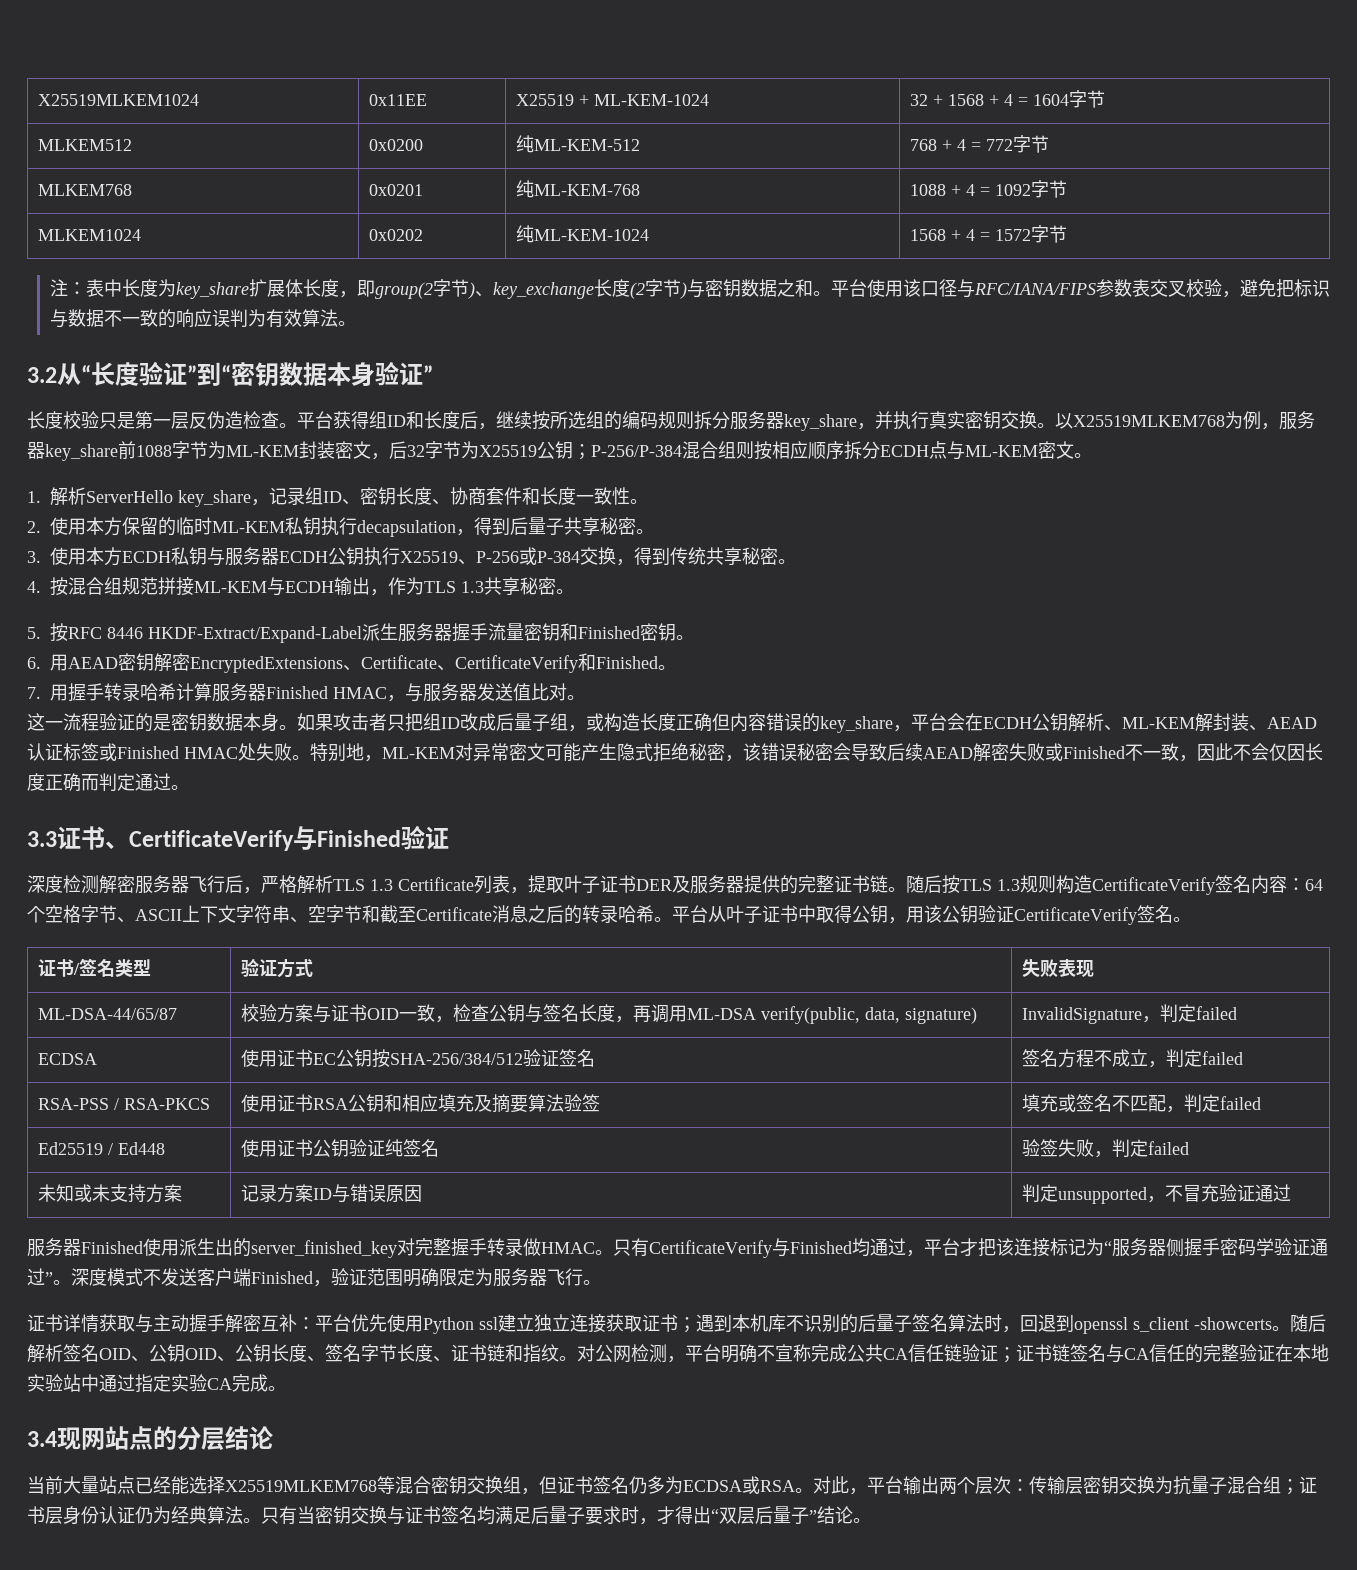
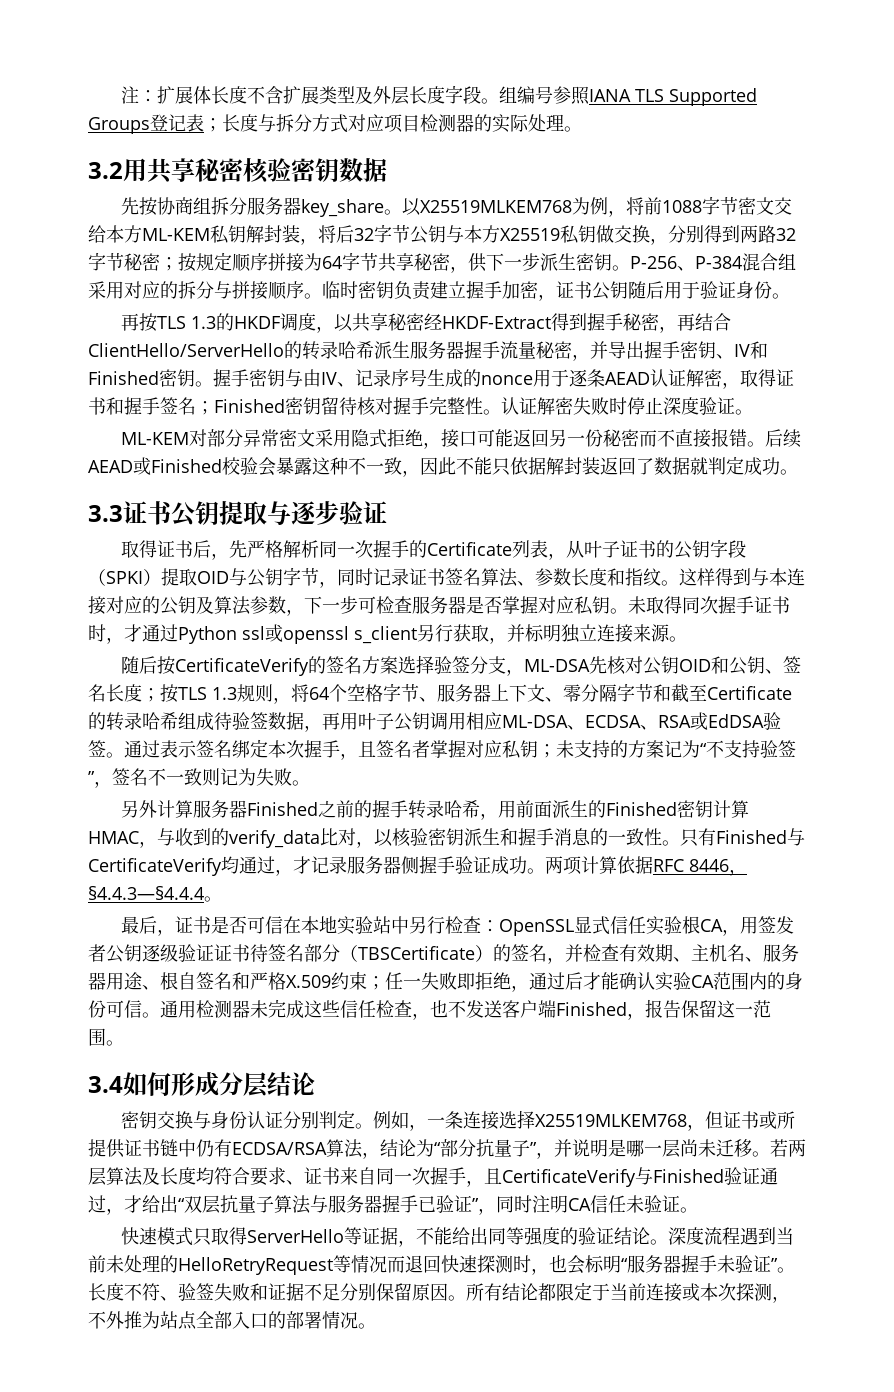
[38,94,200,106] [369,94,428,106] [516,94,710,106] [910,90,1106,108] [38,139,133,151] [369,139,424,151] [516,135,641,153] [910,135,1050,153] [38,184,133,196] [369,184,424,196] [516,180,641,198] [910,180,1068,198] [38,229,142,241] [369,229,424,241] [516,225,650,243] [910,225,1068,243] [49,279,1330,299] [49,309,356,328] [27,361,433,387] [27,411,1315,431] [27,441,1092,461] [27,487,648,507] [27,517,654,537] [27,547,796,566] [27,577,574,596] [27,623,362,643] X25519MLKEM1024 | 0x11EE | X25519 + ML-KEM-1024 | 32 + 1568 + 4 = 1604字节 // MLKEM512 | 0x0200 | 纯ML-KEM-512 | 768 + 4 = 772字节 // MLKEM768 | 0x0201 | 纯ML-KEM-768 | 1088 + 4 = 1092字节 // MLKEM1024 | 0x0202 | 纯ML-KEM-1024 | 1568 + 4 = 1572字节 // 注：表中长度为key_share扩展体长度，即group(2字节)、key_exchange长度(2字节)与密钥数据之和。平台使用该口径与RFC/IANA/FIPS参数表交叉校验，避免把标识与数据不一致的响应误判为有效算法。 // 3.2从“长度验证”到“密钥数据本身验证” // 长度校验只是第一层反伪造检查。平台获得组ID和长度后，继续按所选组的编码规则拆分服务器key_share，并执行真实密钥交换。以X25519MLKEM768为例，服务器key_share前1088字节为ML-KEM封装密文，后32字节为X25519公钥；P-256/P-384混合组则按相应顺序拆分ECDH点与ML-KEM密文。 // 1.解析ServerHello key_share，记录组ID、密钥长度、协商套件和长度一致性。 // 2.使用本方保留的临时ML-KEM私钥执行decapsulation，得到后量子共享秘密。 // 3.使用本方ECDH私钥与服务器ECDH公钥执行X25519、P-256或P-384交换，得到传统共享秘密。 // 4.按混合组规范拼接ML-KEM与ECDH输出，作为TLS 1.3共享秘密。 // 5.按RFC 8446 HKDF-Extract/Expand-Label -> [120,85,757,106] [88,114,582,134] [88,158,387,184] [120,196,792,217] [88,224,796,245] [88,252,796,273] [88,281,790,301] [120,313,731,333] [88,341,374,360] 注：扩展体长度不含扩展类型及外层长度字段。组编号参照IANA TLS Supported Groups登记表；长度与拆分方式对应项目检测器的实际处理。 // 3.2用共享秘密核验密钥数据 // 先按协商组拆分服务器key_share。以X25519MLKEM768为例，将前1088字节密文交给本方ML-KEM私钥解封装，将后32字节公钥与本方X25519私钥做交换，分别得到两路32字节秘密；按规定顺序拼接为64字节共享秘密，供下一步派生密钥。P-256、P-384混合组采用对应的拆分与拼接顺序。临时密钥负责建立握手加密，证书公钥随后用于验证身份。 // 再按TLS 1.3的HKDF调度，以共享秘密经HKDF-Extract得到握手秘密，再结合ClientHello/ServerHello的转录哈希
[524,623,694,641] [27,653,676,673] [27,683,585,702] [27,713,1317,733] [27,743,1323,762] [27,773,189,792] [27,825,449,851] [27,875,393,894] 密钥和Finished密钥。 // 6.用AEAD密钥解密EncryptedExtensions、Certificate、CertificateVerify和Finished。 // 7.用握手转录哈希计算服务器Finished HMAC，与服务器发送值比对。 // 这一流程验证的是密钥数据本身。如果攻击者只把组ID改成后量子组，或构造长度正确但内容错误的key_share，平台会在ECDH公钥解析、ML-KEM解封装、AEAD认证标签或Finished HMAC处失败。特别地，ML-KEM对异常密文可能产生隐式拒绝秘密，该错误秘密会导致后续AEAD解密失败或Finished不一致，因此不会仅因长度正确而判定通过。 // 3.3证书、CertificateVerify与Finished验证 // 深度检测解密服务器飞行后，严格解析TLS 1.3 -> [536,341,768,361] [88,369,794,389] [88,396,753,416] [120,428,801,449] [88,456,798,477] [88,501,387,527] [120,540,427,560] 秘密，并导出握手密钥、IV和Finished密钥。握手密钥与由IV、记录序号生成的nonce用于逐条AEAD认证解密，取得证书和握手签名；Finished密钥留待核对握手完整性。认证解密失败时停止深度验证。 // ML-KEM对部分异常密文采用隐式拒绝，接口可能返回另一份秘密而不直接报错。后续AEAD或Finished校验会暴露这种不一致，因此不能只依据解封装返回了数据就判定成功。 // 3.3证书公钥提取与逐步验证 // 取得证书后，先严格解析同一次握手的
[528,875,1323,895] [27,905,326,924] 提取叶子证书DER及服务器提供的完整证书链。随后按TLS 1.3规则构造CertificateVerify签名内容：64个空格字节、ASCII上下文字符串、空 -> [565,539,746,559] [88,567,805,588] [88,596,790,616] [88,624,687,644] [120,655,801,676] [88,683,617,704] 从叶子证书的公钥字段（SPKI）提取OID与公钥字节，同时记录证书签名算法、参数长度和指纹。这样得到与本连接对应的公钥及算法参数，下一步可检查服务器是否掌握对应私钥。未取得同次握手证书时，才通过Python ssl或openssl s_client另行获取，并标明独立连接来源。 // 随后按CertificateVerify的签名方案选择验签分支，ML-DSA先核对公钥OID和公钥、签名长度；按TLS 1.3规则，将64个空格字节、服务器上下文、零分隔
[492,905,1191,925] [38,958,152,977] [241,958,314,978] [1022,959,1095,977] [38,1008,178,1020] [241,1004,978,1024] [1022,1004,1238,1024] [38,1053,98,1065] [241,1049,596,1068] [1022,1049,1244,1068] [38,1098,211,1110] [241,1094,601,1113] [1022,1094,1262,1113] [38,1142,166,1155] [241,1139,440,1157] [1022,1139,1190,1158] [38,1184,183,1203] [241,1184,423,1203] [1022,1184,1292,1204] [27,1238,1328,1258] [27,1268,143,1286] 消息之后的转录哈希。平台从叶子证书中取得公钥，用该公钥验证CertificateVerify签名。 // 证书/签名类型 | 验证方式 | 失败表现 // ML-DSA-44/65/87 | 校验方案与证书OID一致，检查公钥与签名长度，再调用ML-DSA verify(public, data, signature) | InvalidSignature，判定failed // ECDSA | 使用证书EC公钥按SHA-256/384/512验证签名 | 签名方程不成立，判定failed // RSA-PSS / RSA-PKCS | 使用证书RSA公钥和相应填充及摘要算法验签 | 填充或签名不匹配，判定failed // Ed25519 / Ed448 | 使用证书公钥验证纯签名 | 验签失败，判定failed // 未知或未支持方案 | 记录方案ID与错误原因 | 判定unsupported，不冒充验证通过 // 服务器Finished使用派生出的server_finished_key对完整握手转录做HMAC。只有CertificateVerify与Finished均通过，平台才把该连接标记为“服务器侧握手密码学验证通过”。深度模式 -> [88,712,781,732] [88,739,796,760] [88,768,310,788] [120,800,749,820] [88,828,805,848] [88,856,747,876] [88,886,222,902] [120,916,794,936] [88,944,799,964] [88,972,803,992] [88,999,448,1020] 的转录哈希组成待验签数据，再用叶子公钥调用相应ML-DSA、ECDSA、RSA或EdDSA验签。通过表示签名绑定本次握手，且签名者掌握对应私钥；未支持的方案记为“不支持验签”，签名不一致则记为失败。 // 另外计算服务器Finished之前的握手转录哈希，用前面派生的Finished密钥计算HMAC，与收到的verify_data比对，以核验密钥派生和握手消息的一致性。只有Finished与CertificateVerify均通过，才记录服务器侧握手验证成功。两项计算依据RFC 8446，§4.4.3—§4.4.4。 // 最后，证书是否可信在本地实验站中另行检查：OpenSSL显式信任实验根CA，用签发者公钥逐级验证证书待签名部分（TBSCertificate）的签名，并检查有效期、主机名、服务器用途、根自签名和严格X.509约束；任一失败即拒绝，通过后才能确认实验CA范围内的身份可信。通用检测器未完成这些信任检查，也
[331,1268,601,1287] [27,1314,1326,1334] [27,1344,1329,1363] [27,1374,268,1393] 验证范围明确限定为服务器飞行。 // 证书详情获取与主动握手解密互补：平台优先使用Python ssl建立独立连接获取证书；遇到本机库不识别的后量子签名算法时，回退到openssl s_client -showcerts。随后解析签名OID、公钥OID、公钥长度、签名字节长度、证书链和指纹。对公网检测，平台明确不宣称完成公共CA信任链验证；证书链签名与CA信任的完整验证在本地实验站中通过指定实验CA完成 -> [645,999,771,1018] [88,1028,106,1046] 报告保留这一范围
[57,1426,177,1450] 现网站点的 -> [123,1072,219,1096] 如何形成
[27,1476,1317,1495] [27,1506,853,1525] 当前大量站点已经能选择X25519MLKEM768等混合密钥交换组，但证书签名仍多为ECDSA或RSA。对此，平台输出两个层次：传输层密钥交换为抗量子混合组；证书层身份认证仍为经典算法。只有当密钥交换与证书签名均满足后量子要求时，才得出“双层后量子”结论 -> [120,1110,795,1131] [88,1139,806,1159] [88,1167,778,1187] [88,1195,698,1215] [120,1227,794,1247] [88,1255,795,1275] [88,1282,790,1303] [88,1311,358,1330] 密钥交换与身份认证分别判定。例如，一条连接选择X25519MLKEM768，但证书或所提供证书链中仍有ECDSA/RSA算法，结论为“部分抗量子”，并说明是哪一层尚未迁移。若两层算法及长度均符合要求、证书来自同一次握手，且CertificateVerify与Finished验证通过，才给出“双层抗量子算法与服务器握手已验证”，同时注明CA信任未验证。 // 快速模式只取得ServerHello等证据，不能给出同等强度的验证结论。深度流程遇到当前未处理的HelloRetryRequest等情况而退回快速探测时，也会标明“服务器握手未验证”。长度不符、验签失败和证据不足分别保留原因。所有结论都限定于当前连接或本次探测，不外推为站点全部入口的部署情况

